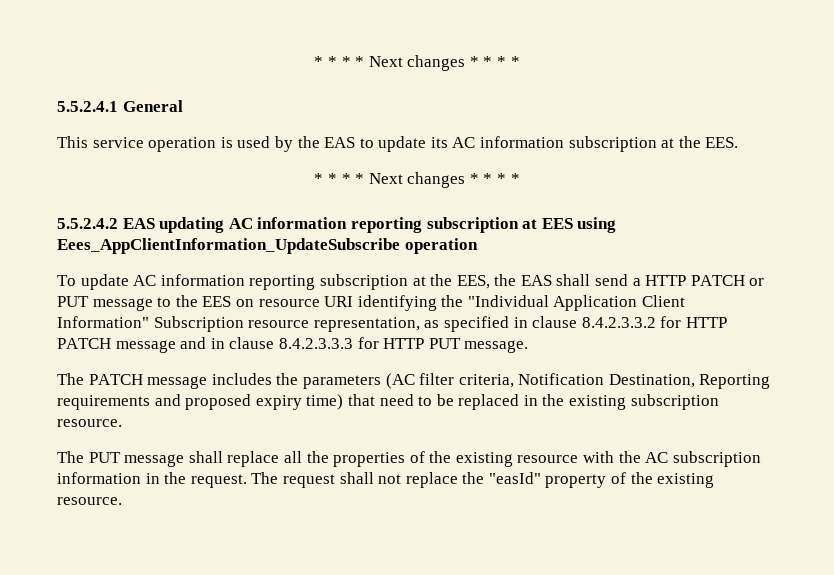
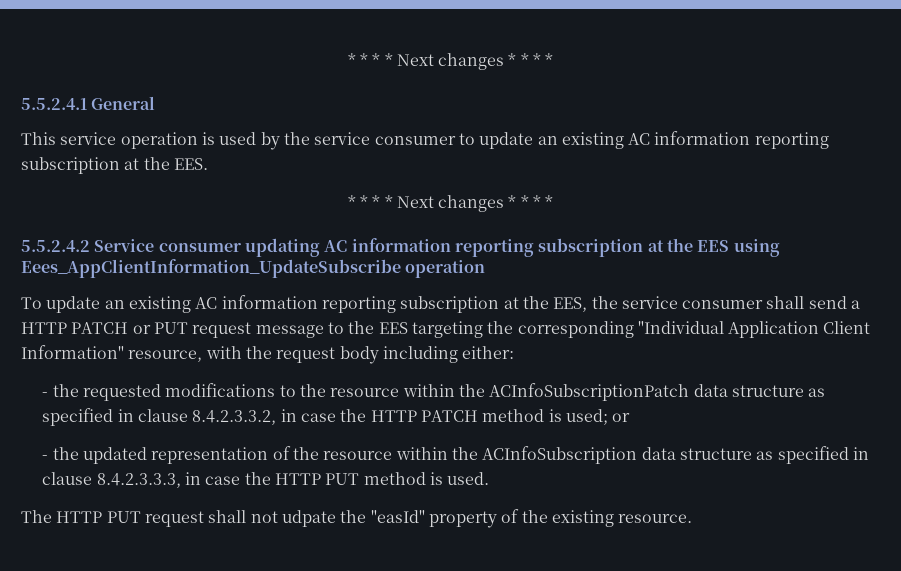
[324,136,565,152] EAS to update its AC information -> [314,131,829,149] service consumer to update an existing AC information reporting
[122,218,155,229] EAS -> [94,239,241,252] Service consumer
(538, 224) none -> [666,238,693,252] the
(129, 282) none -> [104,296,191,313] an existing
[520,275,552,286] EAS -> [621,296,764,309] service consumer
(89, 301) none -> [192,322,252,338] request
[235,295,686,311] [57,316,727,332] [57,337,529,353] [57,373,771,389] [57,394,719,410] [57,419,122,427] [57,451,761,467] [57,472,279,488] on resource URI identifying the "Individual Application Client Information" Subscription resource representation, as specified in clause 8.4.2.3.3.2 for HTTP PATCH message and in clause 8.4.2.3.3.3 for HTTP PUT message. // The PATCH message includes the parameters (AC filter criteria, Notification Destination, Reporting requirements and proposed expiry time) that need to be replaced in the existing subscription resource. // The PUT message shall replace all the properties of the existing resource with the AC subscription information in the request. The -> [411,321,871,338] [21,345,515,364] [42,383,826,401] [42,408,631,426] [42,446,869,464] [42,472,490,488] [21,510,141,523] targeting the corresponding "Individual Application Client Information" resource, with the request body including either: // - the requested modifications to the resource within the ACInfoSubscriptionPatch data structure as specified in clause 8.4.2.3.3.2, in case the HTTP PATCH method is used; or // - the updated representation of the resource within the ACInfoSubscription data structure as specified in clause 8.4.2.3.3.3, in case the HTTP PUT method is used. // The HTTP PUT
[405,472,458,488] replace -> [281,510,336,527] udpate

